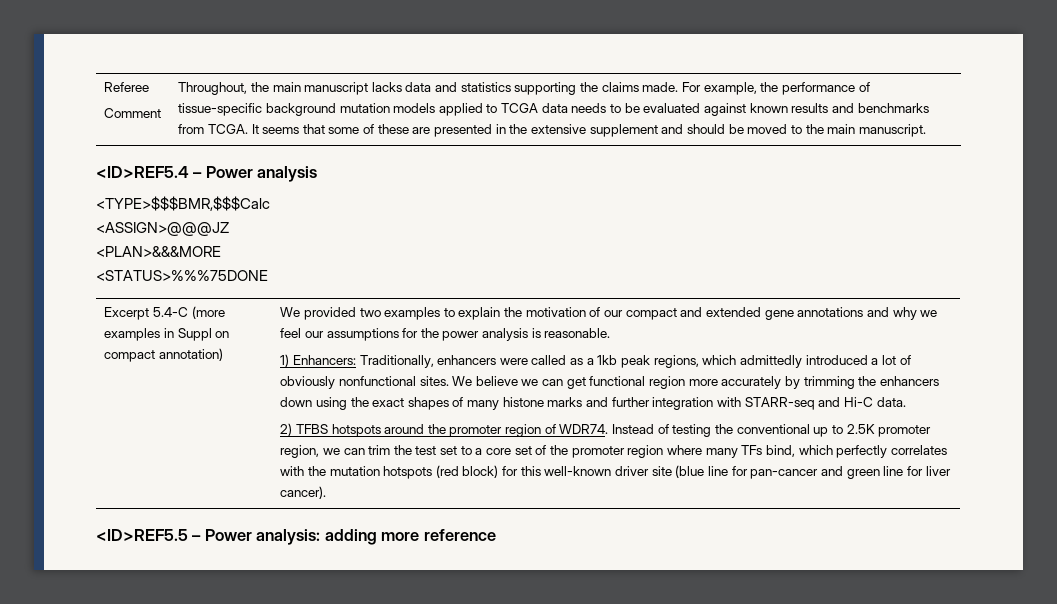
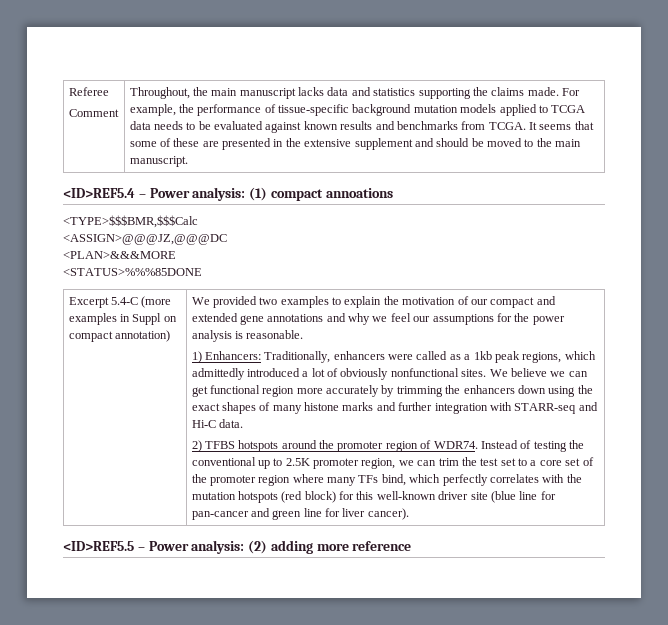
[257,166,318,182] analysis -> [192,187,393,201] analysis: (1) compact annoations
[96,222,229,236] <ASSIGN>@@@JZ -> [63,234,227,245] <ASSIGN>@@@JZ,@@@DC
[96,270,268,281] <STATUS>%%%75DONE -> [63,268,202,276] <STATUS>%%%85DONE
(321, 537) none -> [248,540,268,554] (2)

